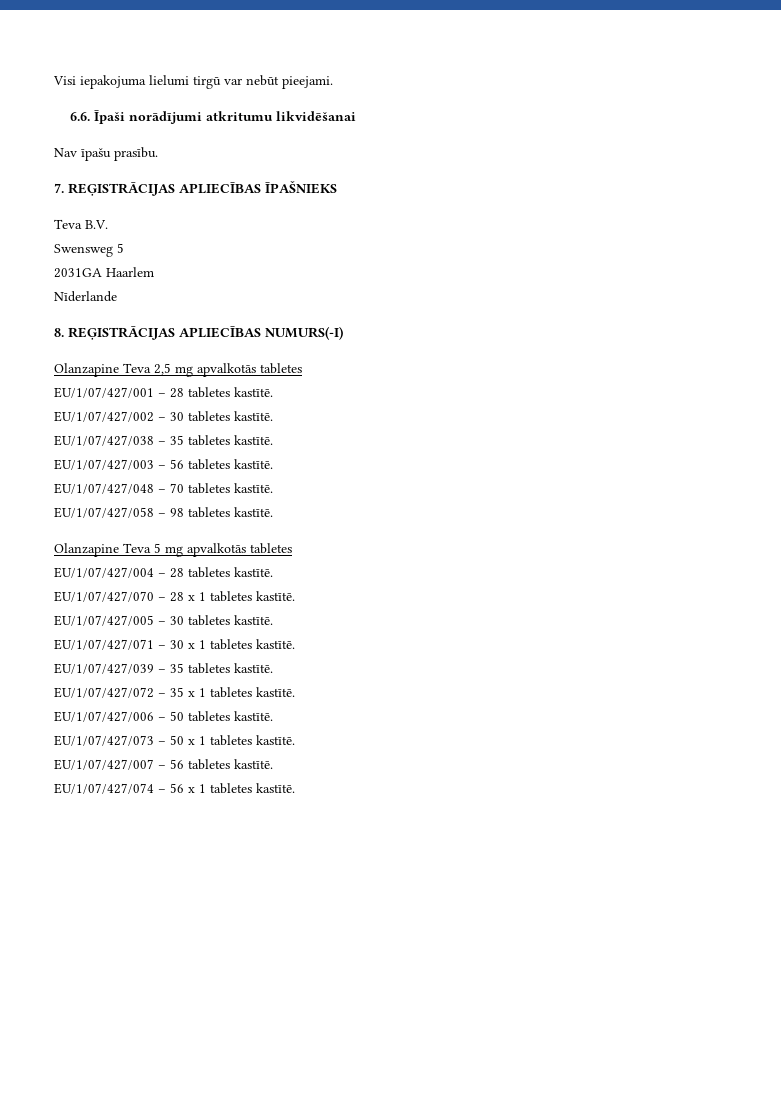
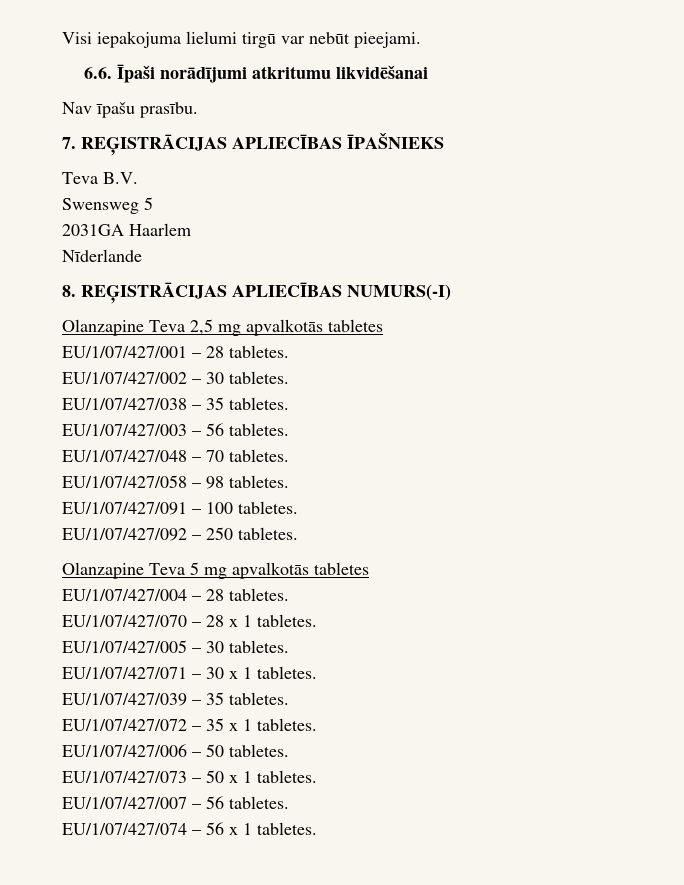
[188,387,273,398] tabletes kastītē. -> [229,345,289,358] tabletes.
[188,411,273,422] tabletes kastītē. -> [229,371,289,384] tabletes.
[188,435,273,446] tabletes kastītē. -> [229,397,289,410] tabletes.
[188,459,273,470] tabletes kastītē. -> [229,423,289,436] tabletes.
[188,483,273,494] tabletes kastītē. -> [229,449,289,462] tabletes.
[188,507,273,518] tabletes kastītē. -> [229,475,289,488] [62,501,298,515] [62,527,298,541] tabletes. // EU/1/07/427/091 – 100 tabletes. // EU/1/07/427/092 – 250 tabletes.
[188,567,273,578] tabletes kastītē. -> [229,588,289,601] tabletes.
[210,591,295,602] tabletes kastītē. -> [257,614,317,627] tabletes.
[188,615,273,626] tabletes kastītē. -> [229,640,289,653] tabletes.
[210,639,295,650] tabletes kastītē. -> [257,666,317,679] tabletes.
[188,663,273,674] tabletes kastītē. -> [229,692,289,705] tabletes.
[210,687,295,698] tabletes kastītē. -> [257,718,317,731] tabletes.
[188,711,273,722] tabletes kastītē. -> [229,744,289,757] tabletes.
[210,735,295,746] tabletes kastītē. -> [257,770,317,783] tabletes.
[188,759,273,770] tabletes kastītē. -> [229,796,289,809] tabletes.
[210,783,295,794] tabletes kastītē. -> [257,822,317,835] tabletes.

